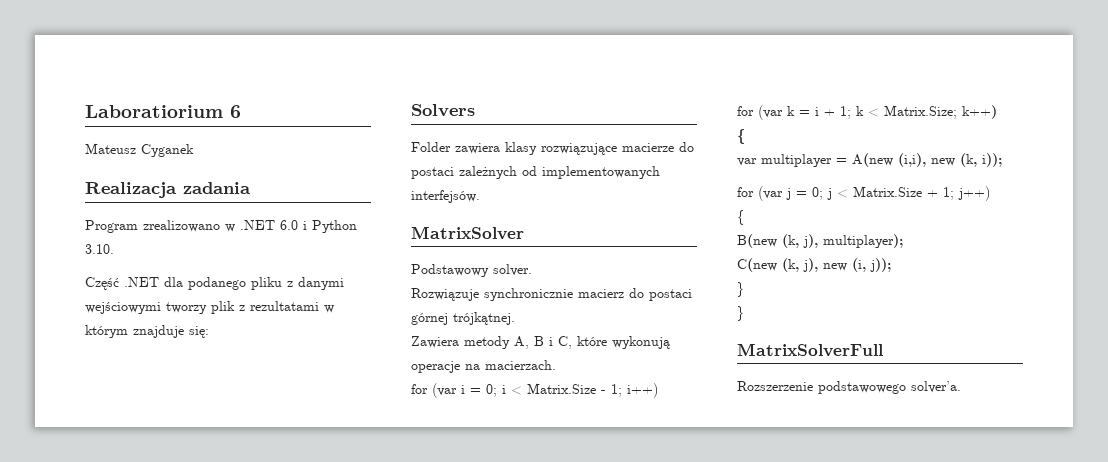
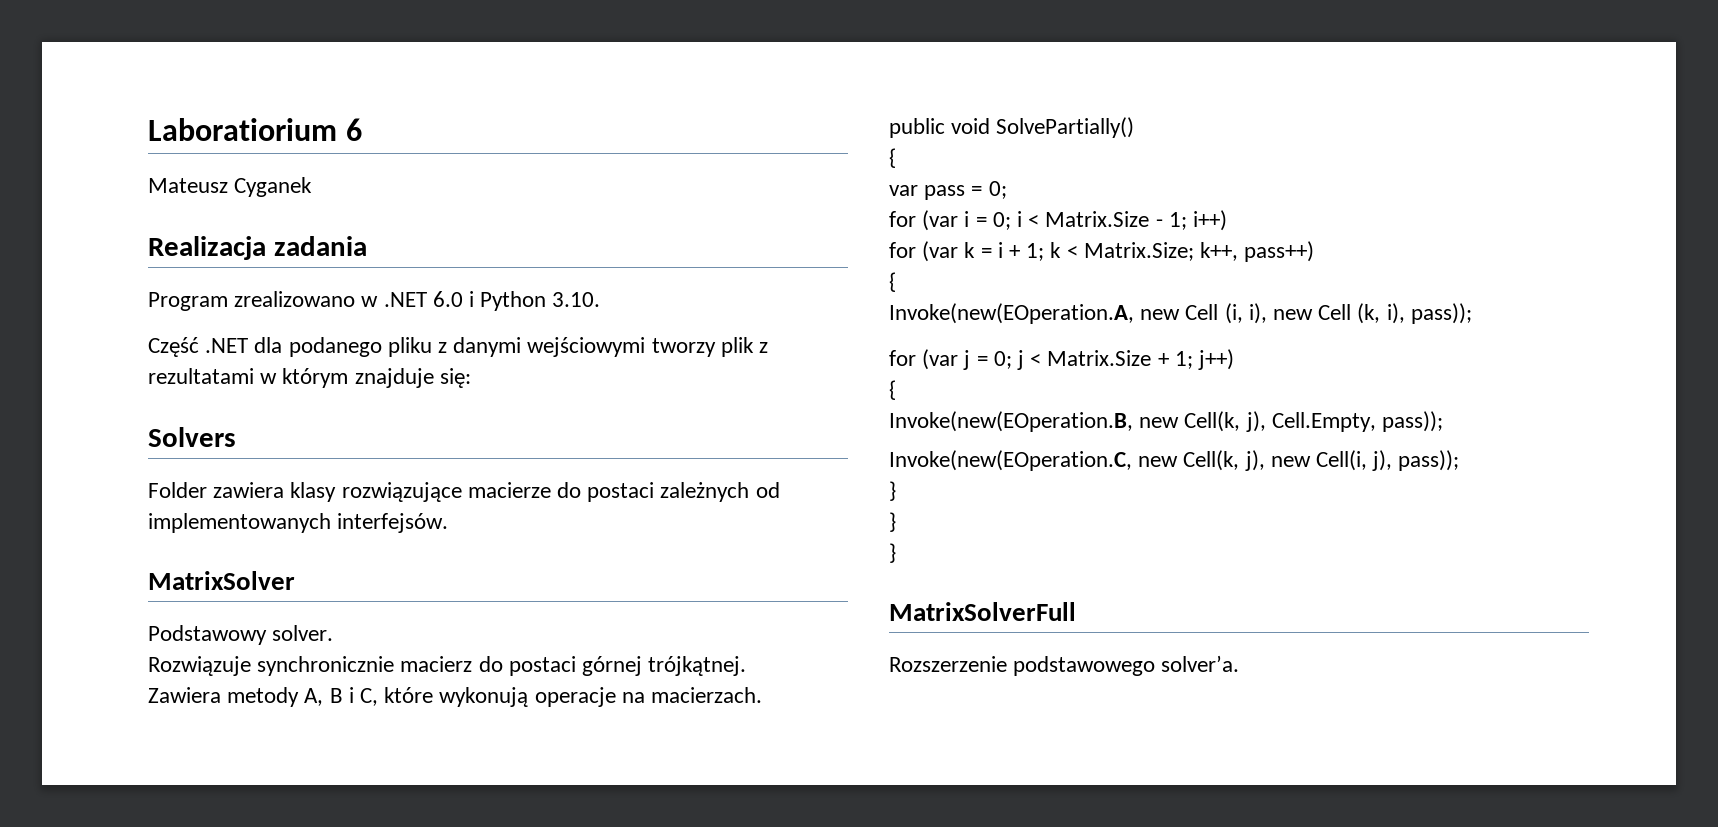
(556, 365) none -> [889,117,1135,138] [889,148,896,168] [889,181,1007,200] // public void SolvePartially() // { // var pass = 0;
[962,105,997,119] [737,129,745,144] [737,153,1002,167] k++) // { // var multiplayer = A(new (i,i), new (k, i)); -> [1200,241,1315,262] [889,272,896,292] [889,303,1472,324] k++, pass++) // { // Invoke(new(EOperation.A, new Cell (i, i), new Cell (k, i), pass));
[737,234,903,248] [737,258,891,272] B(new (k, j), multiplayer); // C(new (k, j), new (i, j)); -> [889,411,1444,432] [889,450,1460,471] [889,481,896,501] Invoke(new(EOperation.B, new Cell(k, j), Cell.Empty, pass)); // Invoke(new(EOperation.C, new Cell(k, j), new Cell(i, j), pass)); // }

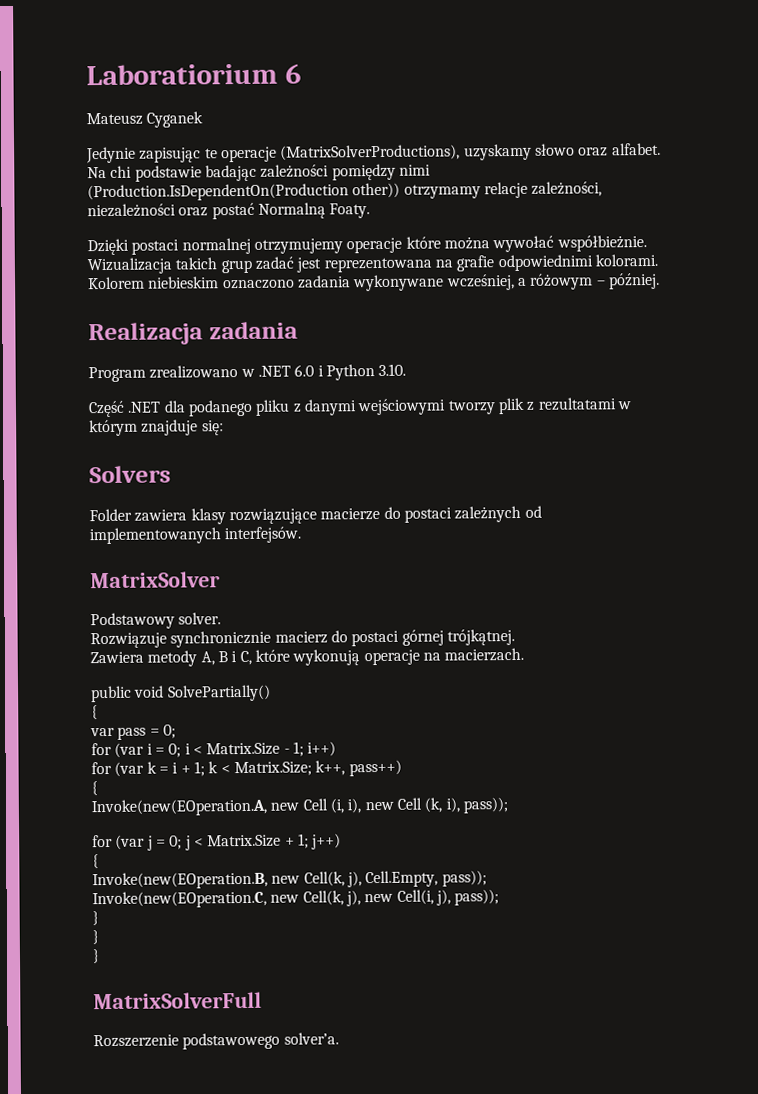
(313, 187) none -> [86,142,661,164] [87,163,431,182] [87,181,603,202] [87,202,371,220] [87,235,647,256] [87,253,658,275] [88,272,660,292] // Jedynie zapisując te operacje (MatrixSolverProductions), uzyskamy słowo oraz alfabet. Na chi podstawie badając zależności pomiędzy nimi (Production.IsDependentOn(Production other)) otrzymamy relacje zależności, niezależności oraz postać Normalną Foaty. // Dzięki postaci normalnej otrzymujemy operacje które można wywołać współbieżnie. Wizualizacja takich grup zadać jest reprezentowana na grafie odpowiednimi kolorami. Kolorem niebieskim oznaczono zadania wykonywane wcześniej, a różowym – później.

